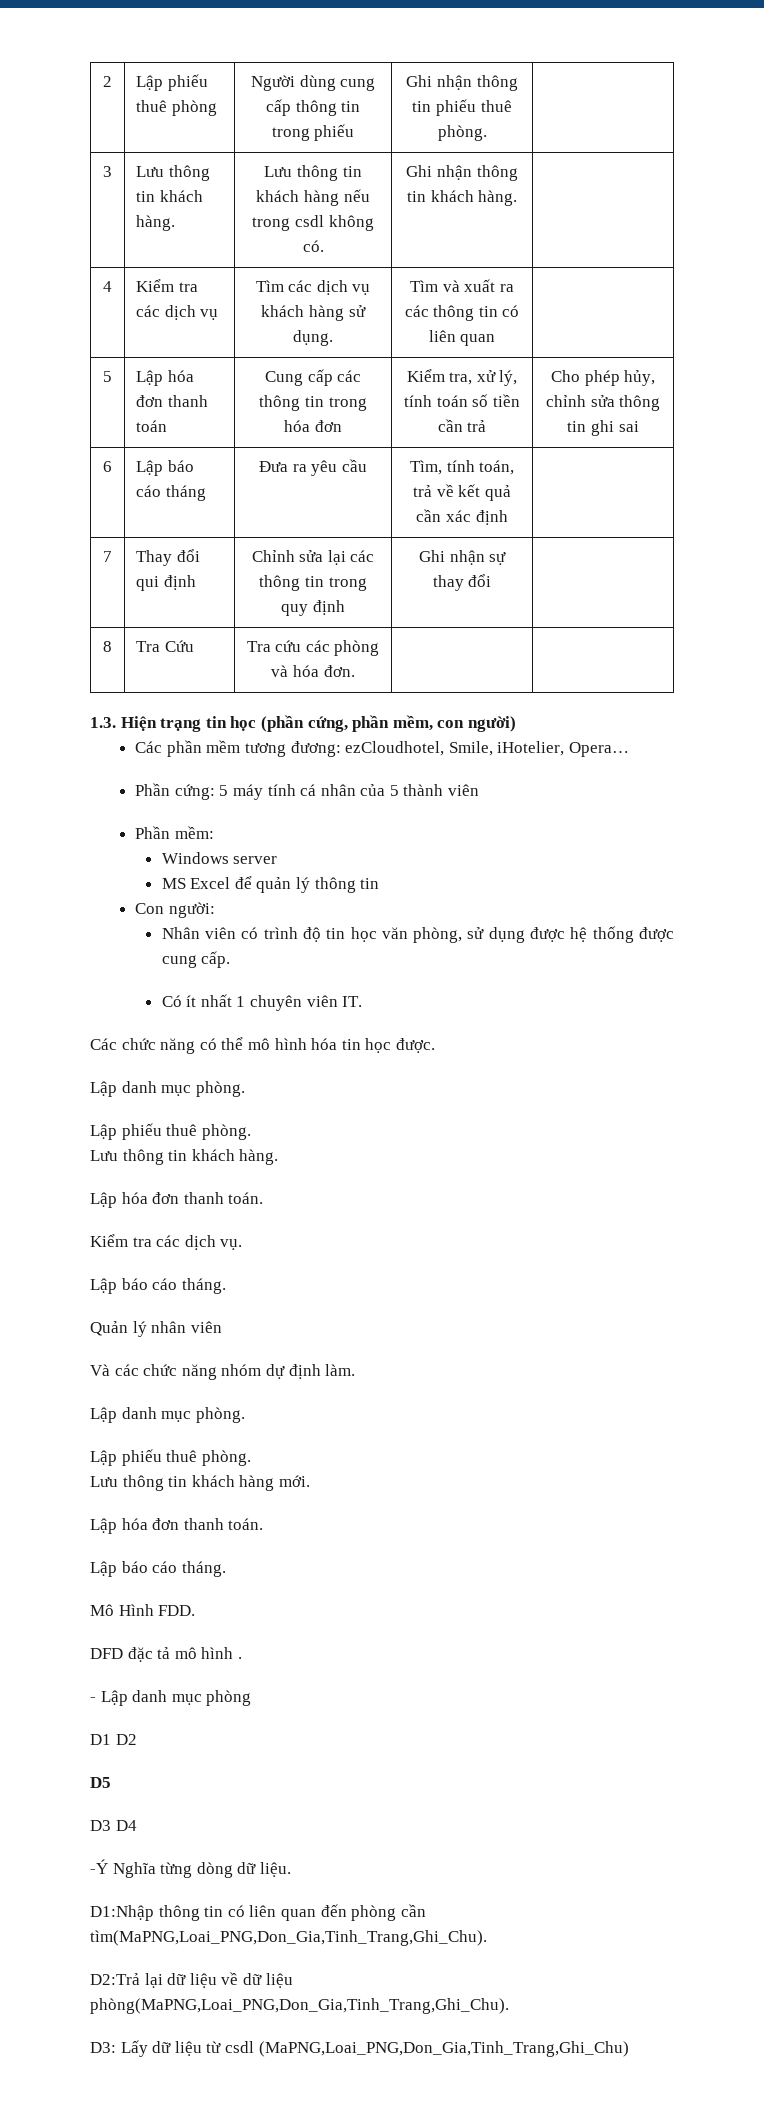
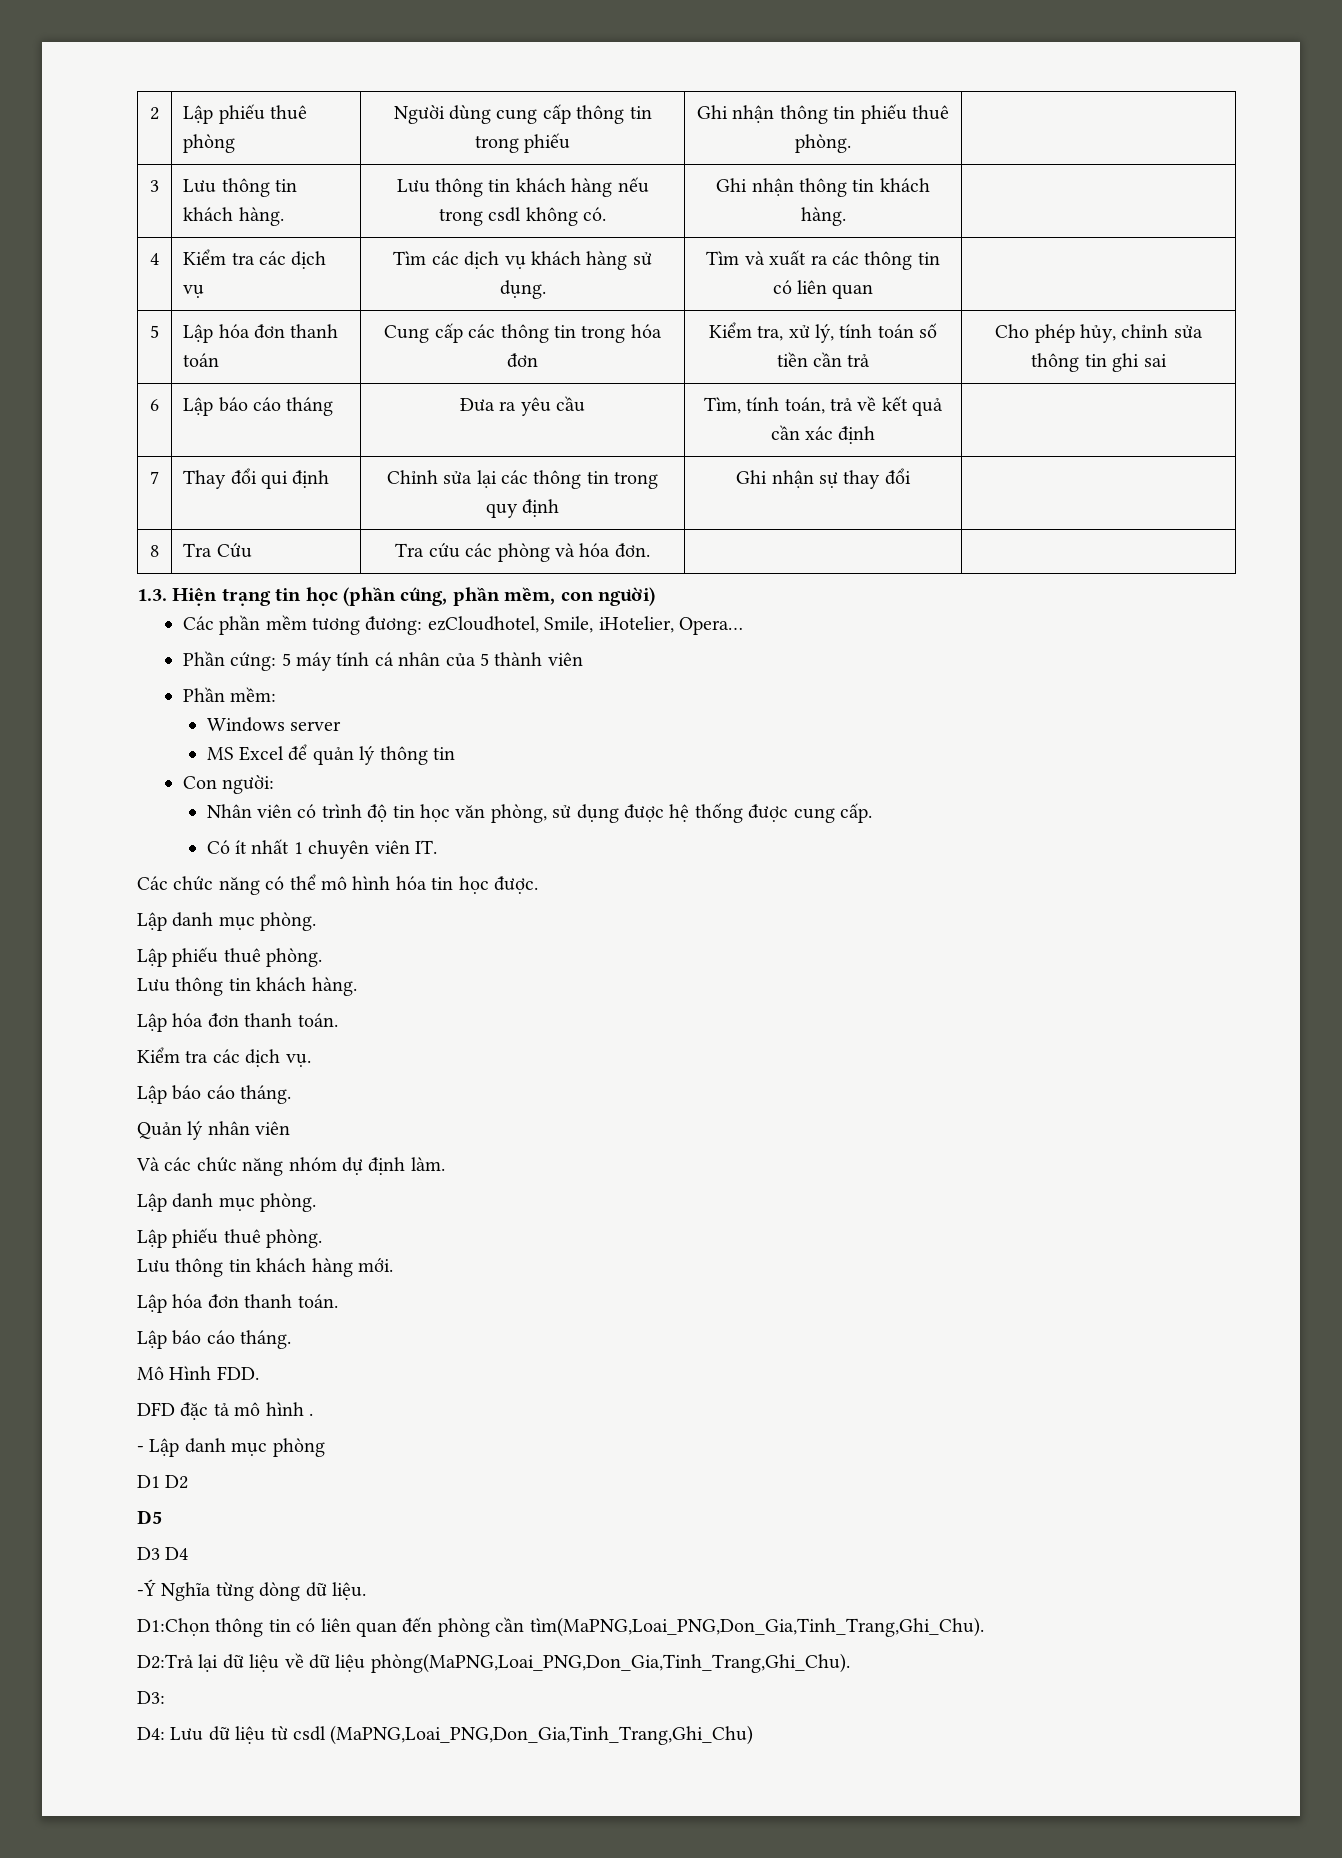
[90,1905,154,1921] D1:Nhập -> [137,1618,210,1636] D1:Chọn
[120,2040,148,2057] Lấy -> [137,1727,204,1741] // D4: Lưu

